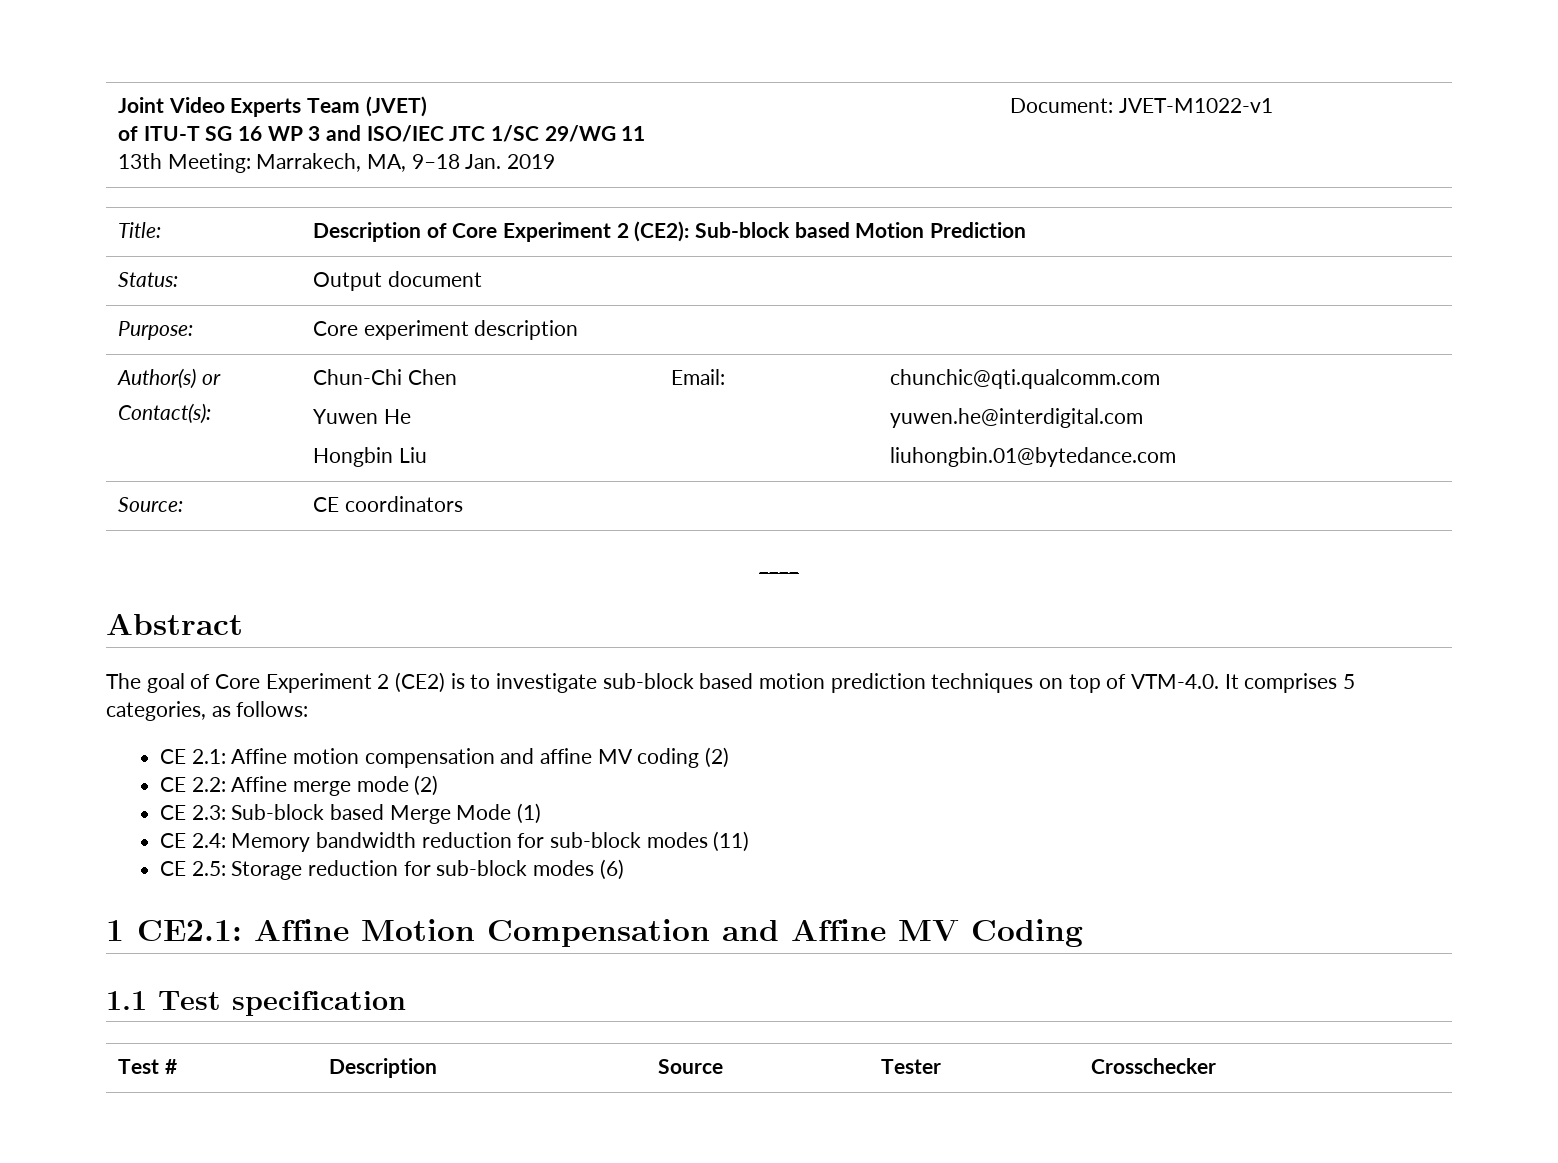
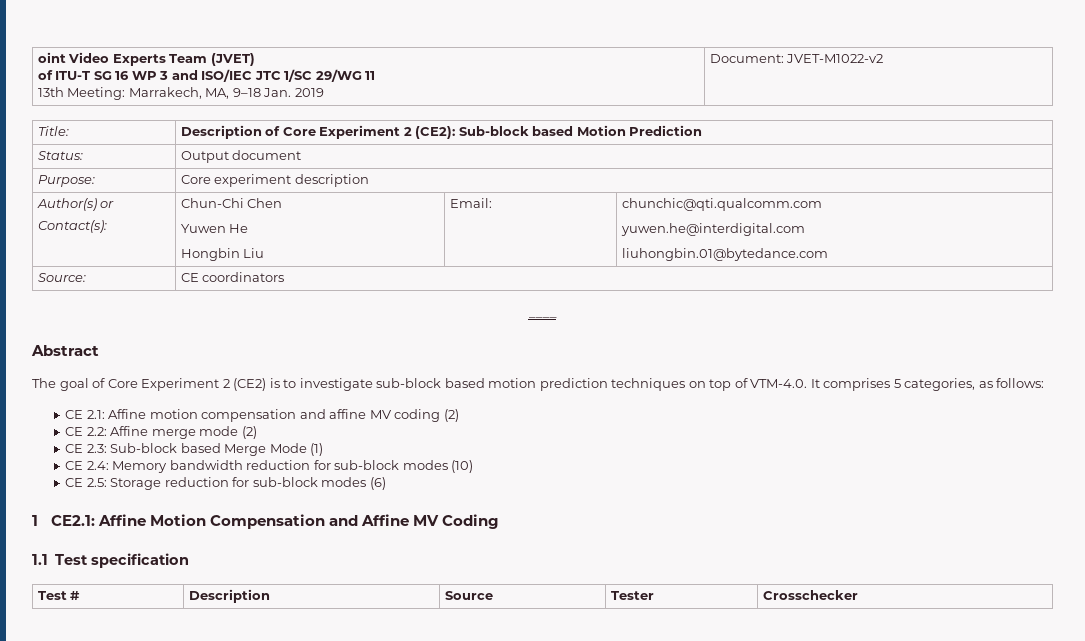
[117,97,164,113] Joint -> [37,52,66,63] oint
[1118,98,1273,113] JVET-M1022-v1 -> [786,54,884,63] JVET-M1022-v2
[713,831,750,852] (11) -> [451,460,474,473] (10)

